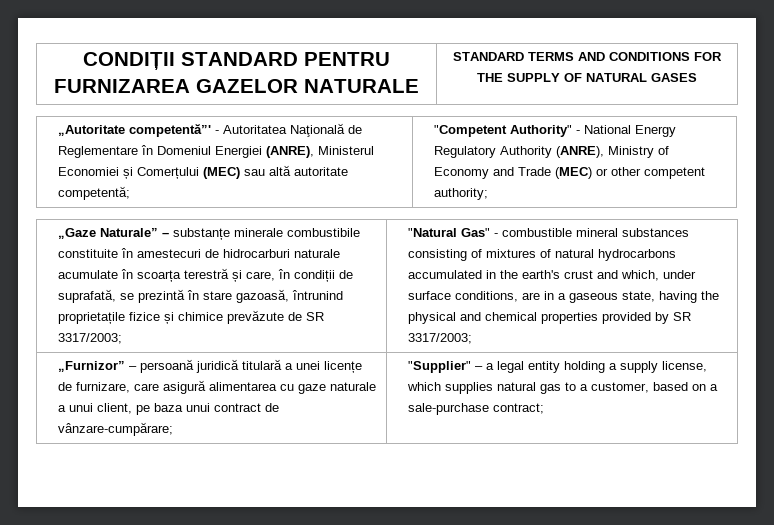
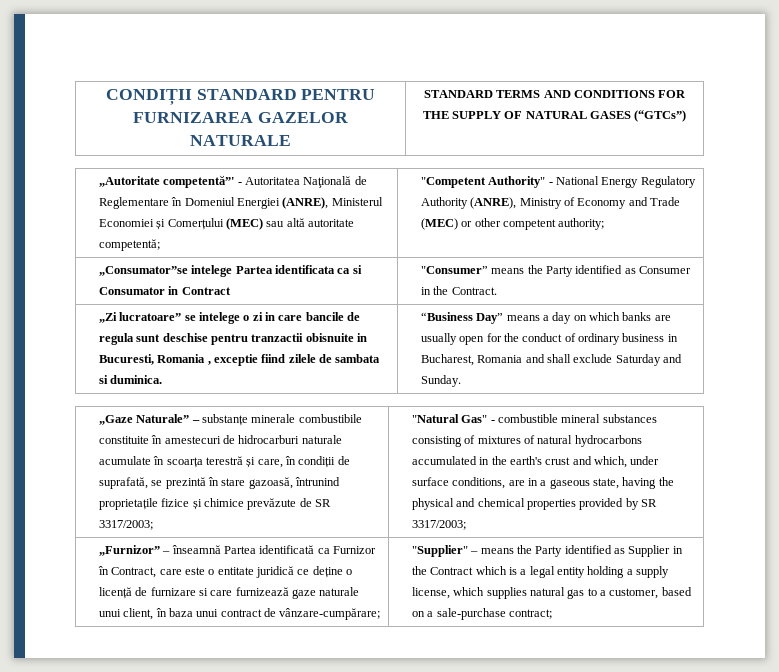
(697, 77) none -> [634,110,687,122] (“GTCs”)
(489, 194) none -> [98,265,362,277] [98,286,231,295] [420,265,692,277] [420,286,497,295] [98,312,361,324] [98,333,368,345] [98,354,381,366] [98,375,163,384] [420,312,671,324] [420,333,678,345] [420,354,683,366] [420,375,461,387] // „Consumator”se intelege Partea identificata ca si Consumator in Contract | "Consumer” means the Party identified as Consumer in the Contract. // „Zi lucratoare” se intelege o zi in care bancile de regula sunt deschise pentru tranzactii obisnuite in Bucuresti, Romania , exceptie fiind zilele de sambata si duminica. | “Business Day” means a day on which banks are usually open for the conduct of ordinary business in Bucharest, Romania and shall exclude Saturday and Sunday.
[140,359,363,373] [58,380,295,394] persoană juridică titulară a unei licențe de furnizare, care asigură alimentarea cu -> [171,545,377,554] [97,566,353,578] [98,587,289,599] înseamnă Partea identificată ca Furnizor în Contract, care este o entitate juridică ce deține o licență de furnizare si care furnizează
[58,405,67,412] a -> (360, 591) none
[136,405,151,415] pe -> [155,608,167,617] în
(484, 368) none -> [480,545,683,557] [411,566,517,575] means the Party identified as Supplier in the Contract which is

